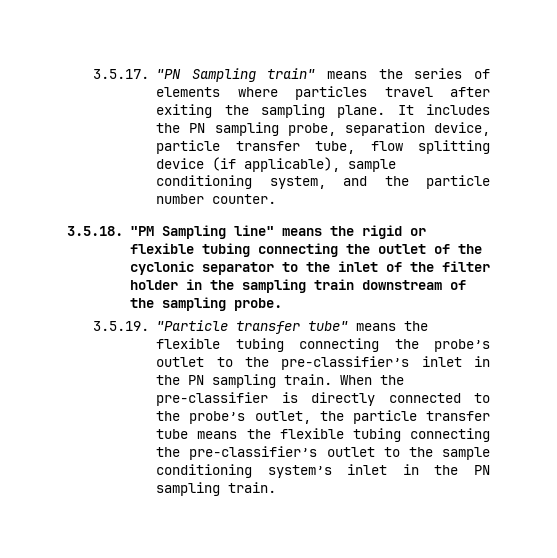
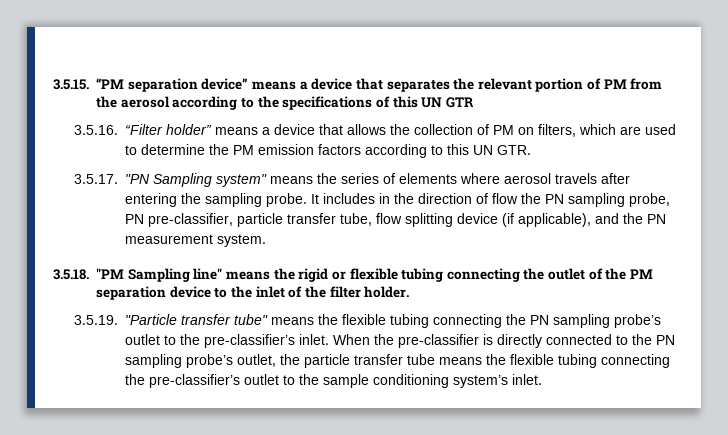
(93, 74) none -> [53,78,663,92] [96,96,474,110] [73,124,676,137] [124,144,531,158] 3.5.15. “PM separation device” means a device that separates the relevant portion of PM from the aerosol according to the specifications of this UN GTR // 3.5.16. “Filter holder” means a device that allows the collection of PM on filters, which are used to determine the PM emission factors according to this UN GTR. //
[267,68,316,79] train" -> [215,174,267,187] system"
[295,86,490,100] [156,104,386,118] particles travel after exiting the sampling plane. -> [503,173,630,184] [124,193,307,207] aerosol travels after entering the sampling probe.
(490, 109) none -> [378,193,518,204] in the direction of flow
[344,122,490,136] separation device, -> [124,213,233,227] PN pre-classifier,
[348,159,397,172] [156,175,490,189] [156,194,277,204] sample conditioning system, and the particle number counter. -> [594,213,666,224] [124,234,266,247] and the PN measurement system.
[129,261,274,275] cyclonic separator -> [630,269,654,279] [96,286,211,300] PM separation device
[129,279,466,293] [129,297,282,311] holder in the sampling train downstream of the sampling probe. -> [364,286,410,298] holder.
(419, 344) none -> [529,314,610,328] PN sampling
[421,356,490,367] [156,374,333,388] inlet in the PN sampling train. -> [298,334,329,345] inlet.
(181, 416) none -> [655,335,675,345] [124,354,182,368] PN sampling
[347,464,490,475] [156,482,277,496] inlet in the PN sampling train. -> [511,374,542,385] inlet.

